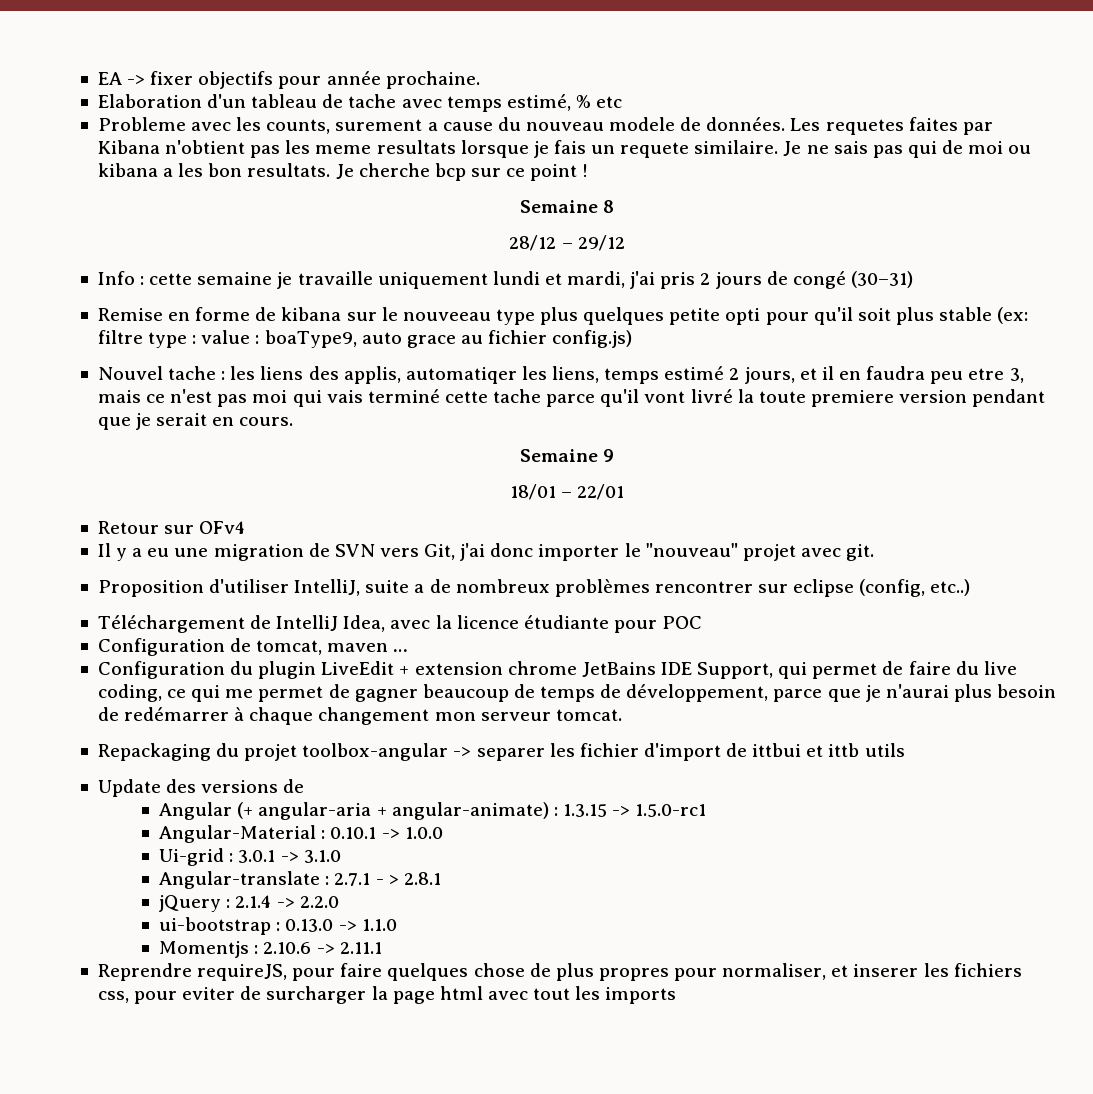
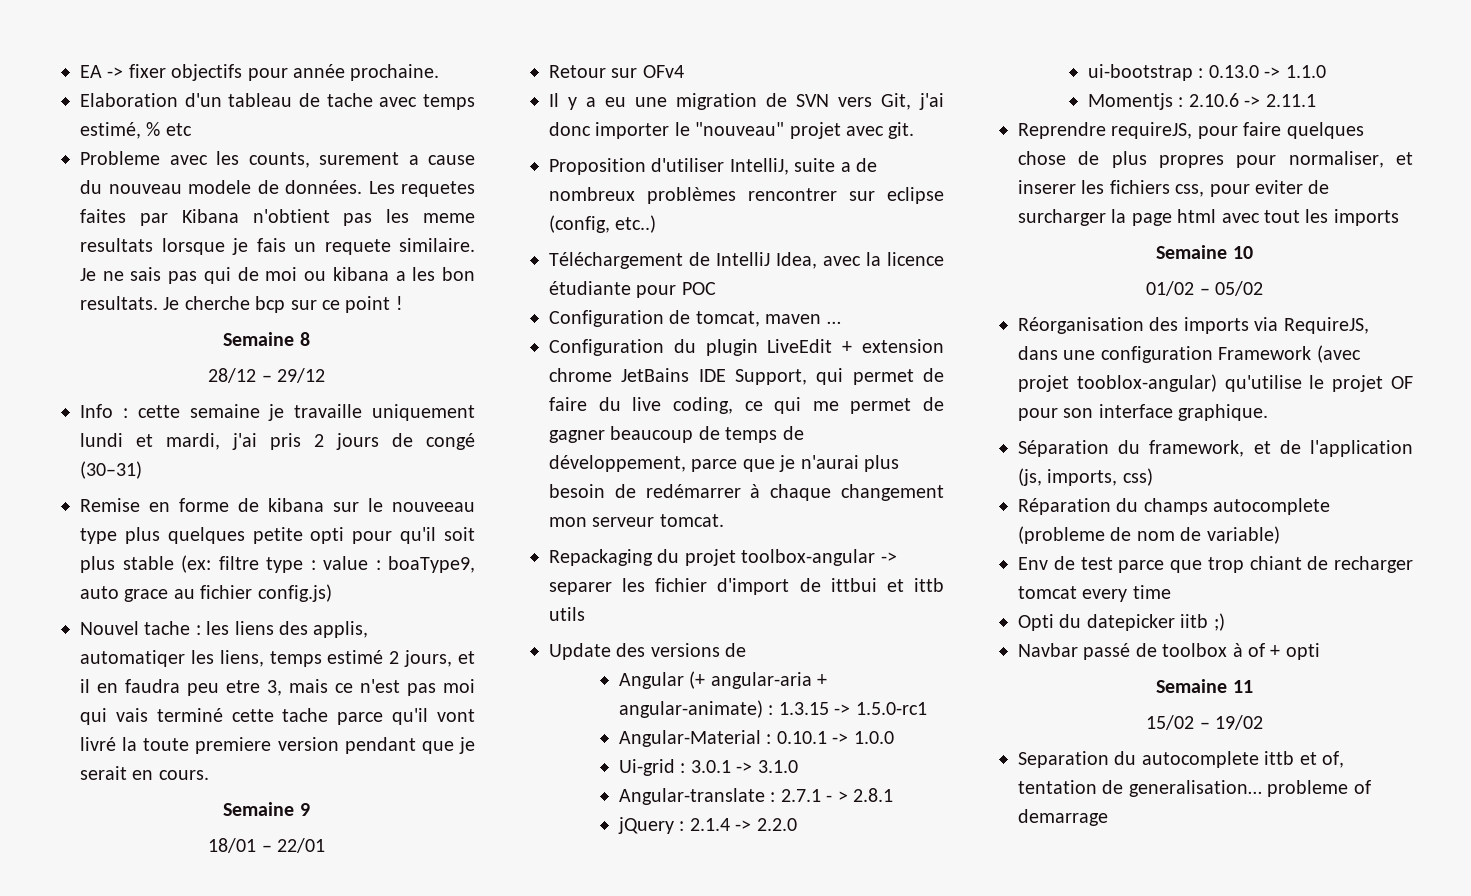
(677, 995) none -> [1156,245,1253,259] [1146,281,1263,296] [1018,317,1369,334] [1018,345,1361,363] [1018,374,1413,392] [1018,404,1269,421] [1018,440,1413,457] [1018,468,1153,486] [1018,498,1331,515] [1018,526,1280,544] [1018,556,1413,573] [1018,585,1171,602] [1018,613,1225,631] [1018,643,1320,660] [1156,679,1253,693] [1146,715,1263,730] [1018,751,1344,768] [1018,780,1371,797] [1018,809,1108,826] // Semaine 10 // 01/02 – 05/02 // Réorganisation des imports via RequireJS, dans une configuration Framework (avec projet tooblox-angular) qu'utilise le projet OF pour son interface graphique. // Séparation du framework, et de l'application (js, imports, css) // Réparation du champs autocomplete (probleme de nom de variable) // Env de test parce que trop chiant de recharger tomcat every time // Opti du datepicker iitb ;) // Navbar passé de toolbox à of + opti // Semaine 11 // 15/02 – 19/02 // Separation du autocomplete ittb et of, tentation de generalisation… probleme of demarrage

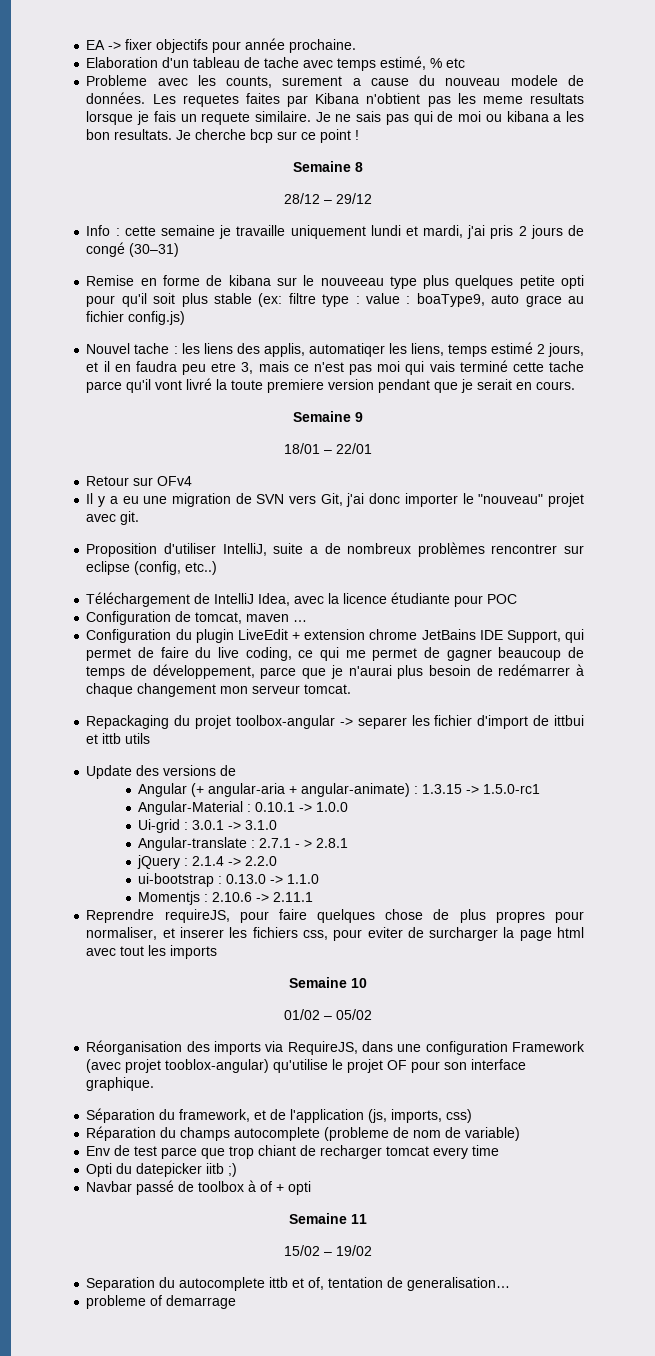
(1262, 788) none -> (511, 1284) //

